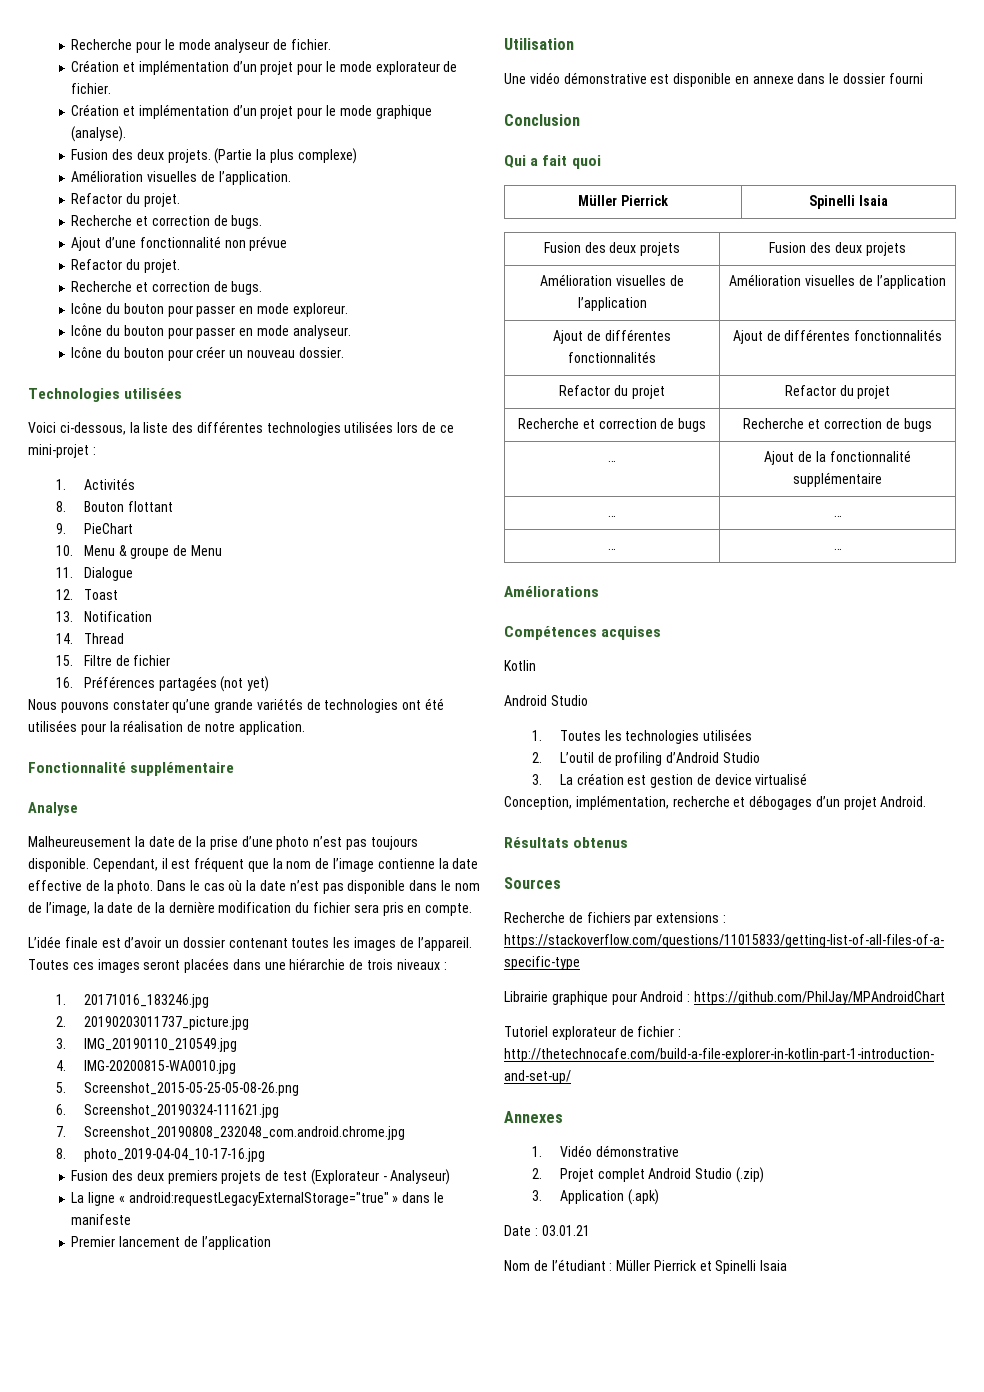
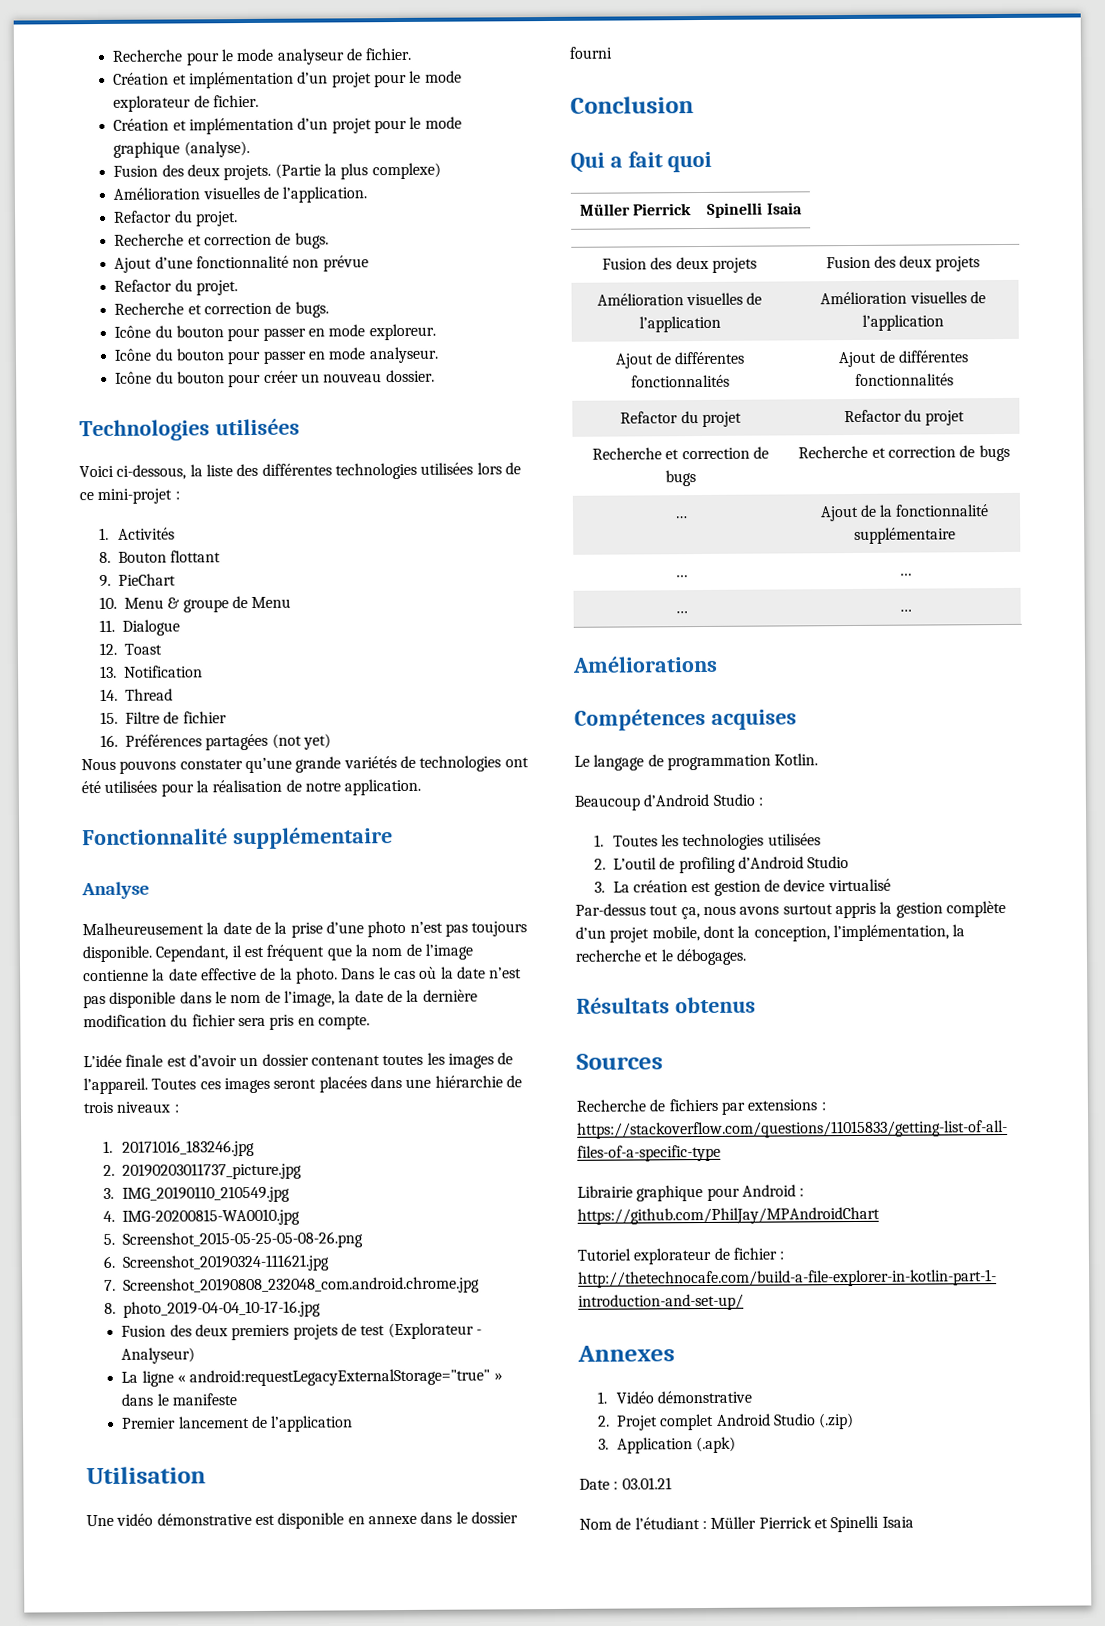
[504,660,536,671] [504,695,588,706] Kotlin // Android Studio -> [574,753,819,771] [574,793,763,811] Le langage de programmation Kotlin. // Beaucoup d’Android Studio :
[504,795,927,810] Conception, implémentation, recherche et débogages d’un projet Android. -> [575,900,1006,920] [575,924,966,943] [575,948,747,966] Par-dessus tout ça, nous avons surtout appris la gestion complète d’un projet mobile, dont la conception, l’implémentation, la recherche et le débogages.

